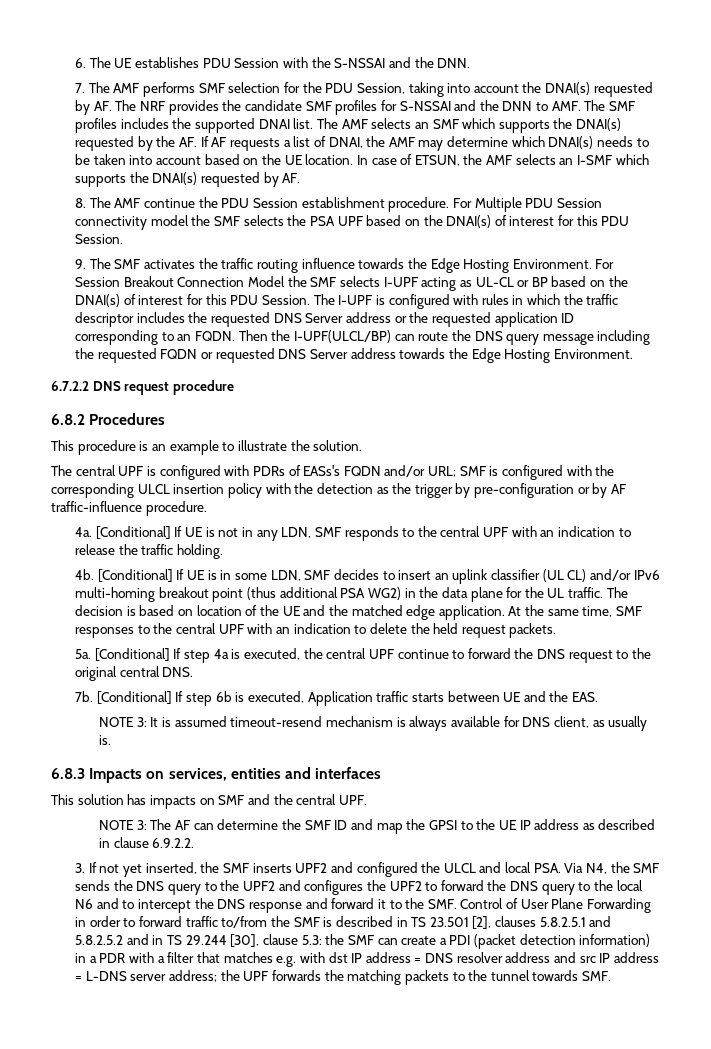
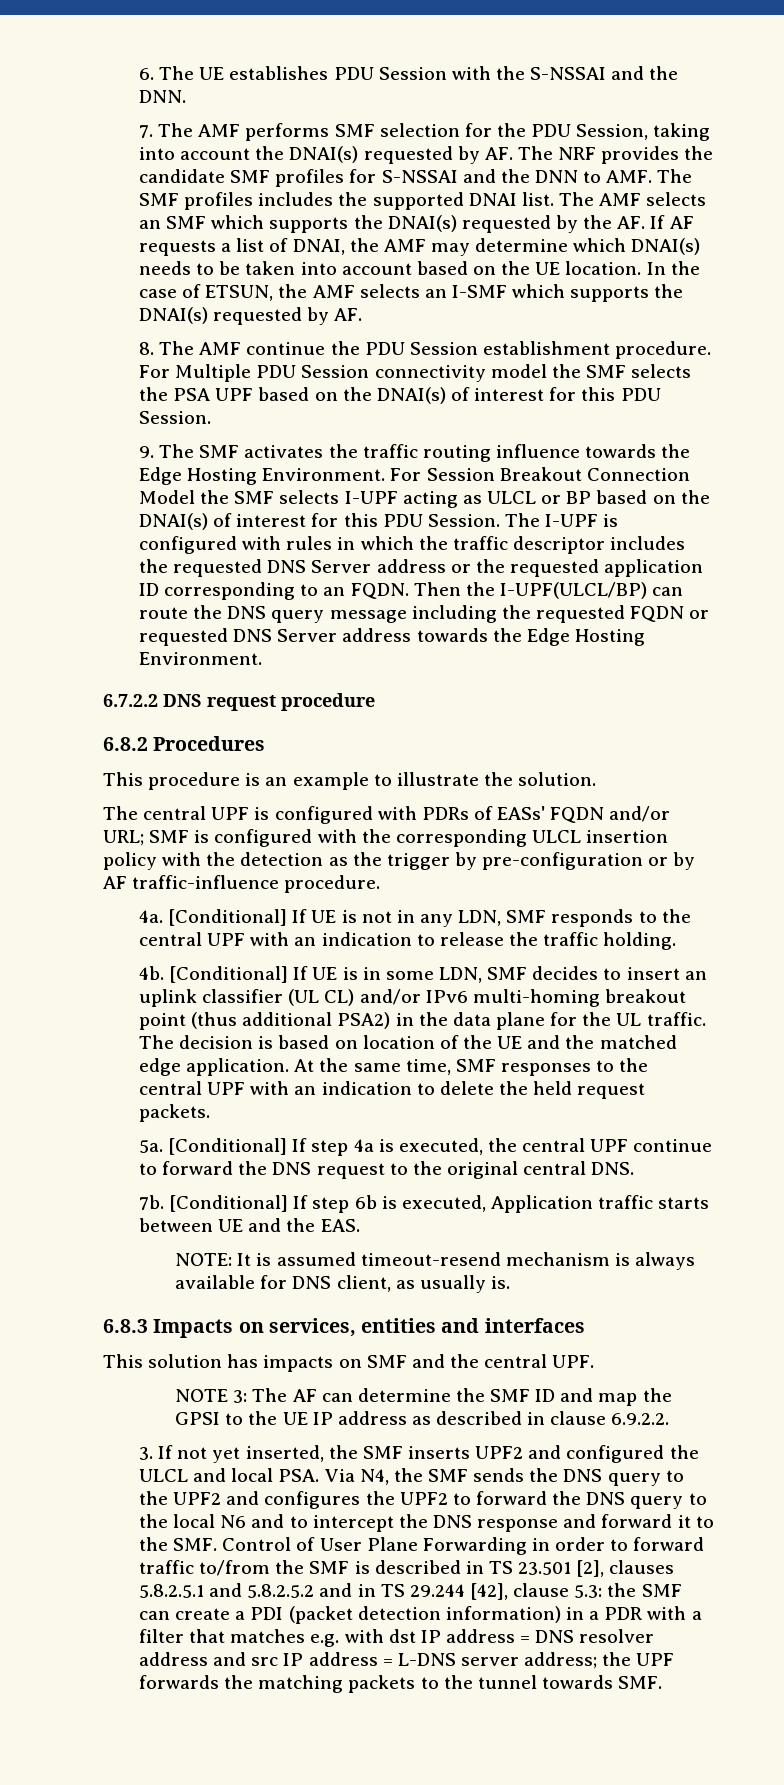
(368, 160) none -> [670,261,700,275] the
[475,277,514,287] UL-CL -> [487,491,537,504] ULCL
[303,465,341,476] EASs's -> [497,806,546,820] EASs'
[340,587,401,600] PSA WG2) -> [337,1012,391,1029] PSA2)
[99,717,147,727] NOTE 3: -> [175,1253,233,1266] NOTE:
[230,934,260,947] [30], -> [470,1583,509,1600] [42],

